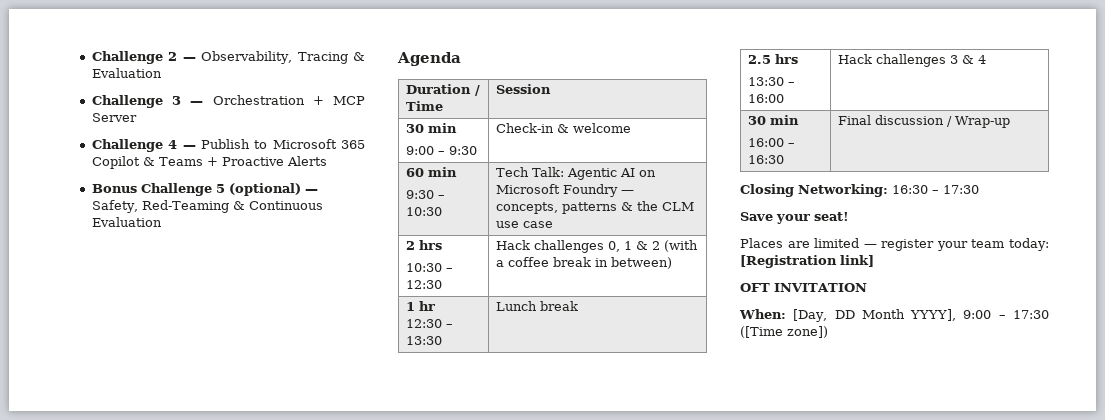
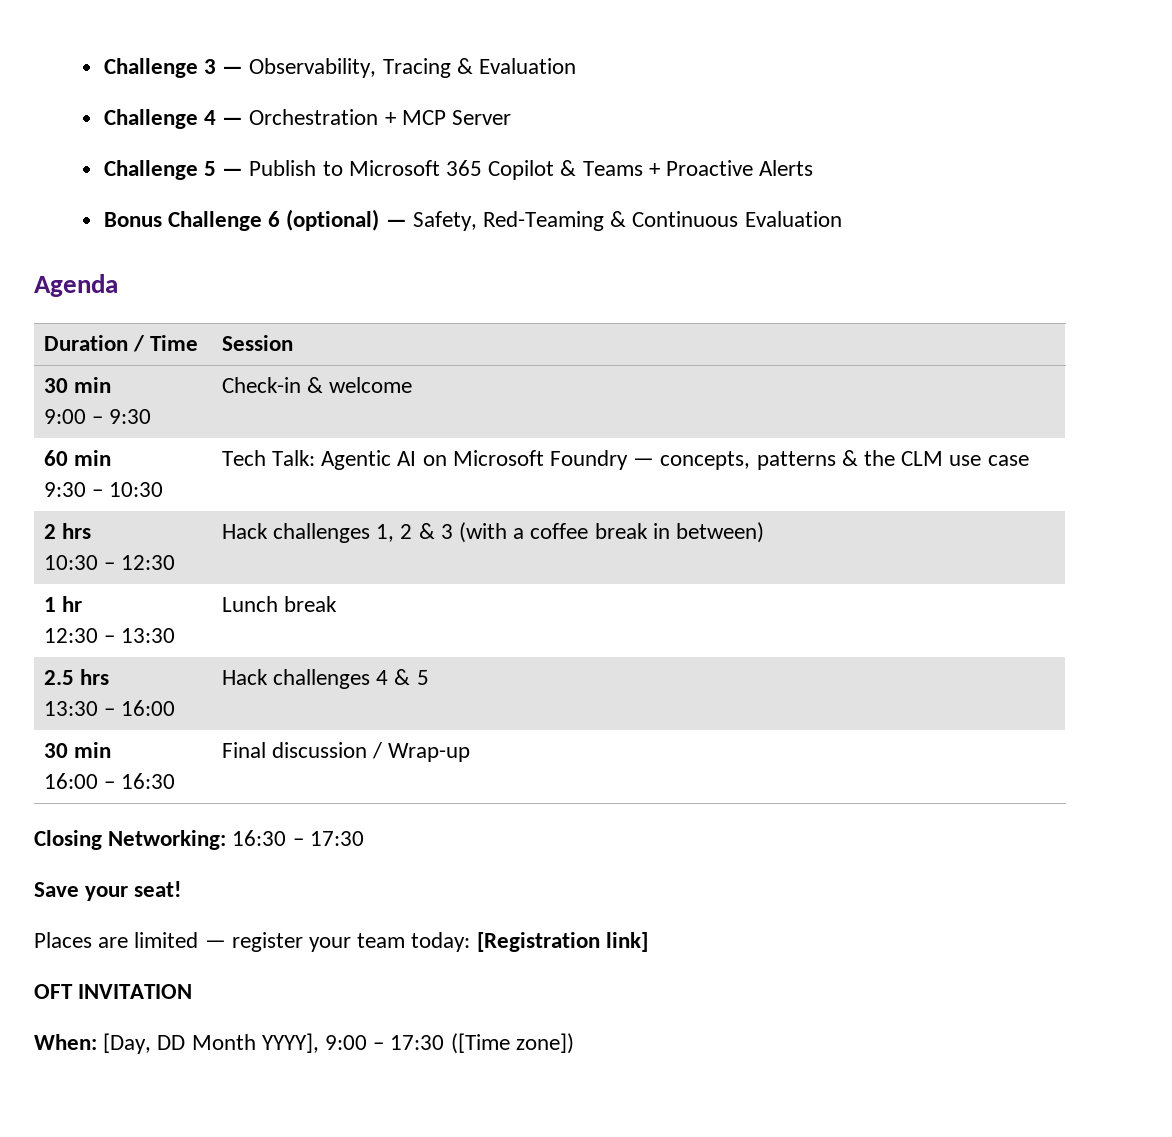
[92,51,178,64] Challenge 2 -> [103,58,216,78] Challenge 3
[172,96,182,105] 3 -> [203,110,216,125] 4
[168,140,178,149] 4 -> [203,161,216,176] 5
[216,184,226,193] 5 -> [268,211,281,227] 6
[607,241,660,252] 0, 1 & 2 -> [376,523,453,542] 1, 2 & 3
[949,55,986,64] 3 & 4 -> [376,669,429,685] 4 & 5

